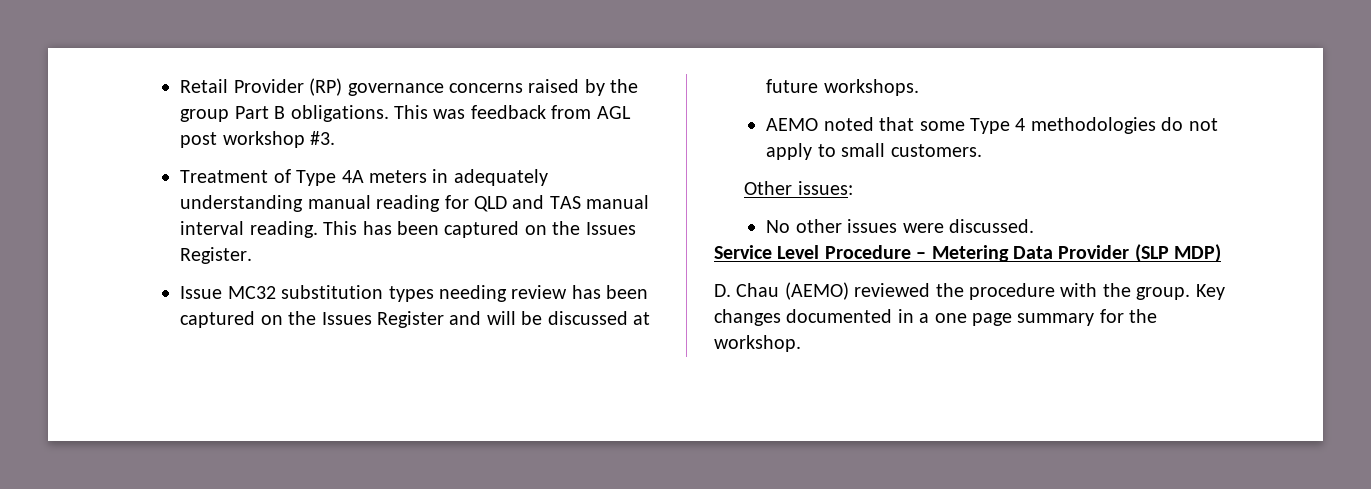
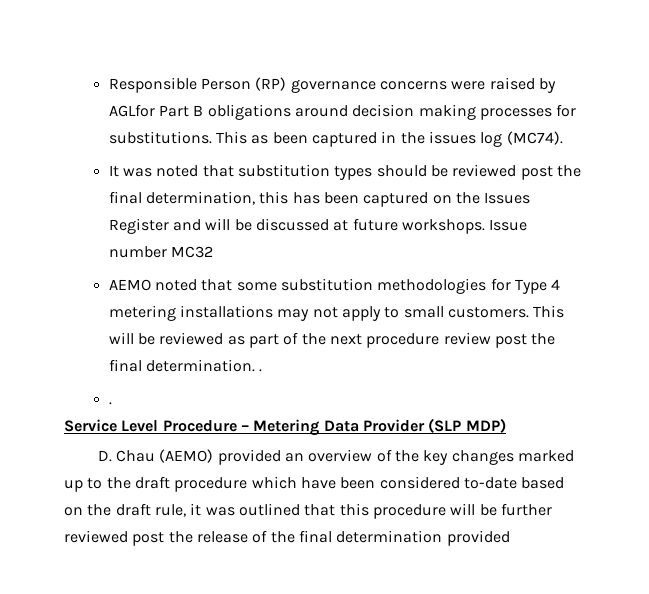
[180,79,304,93] Retail Provider -> [108,77,252,93] Responsible Person
(524, 88) none -> [451,81,486,90] were
[610,79,639,93] [180,105,631,122] [180,131,336,148] [180,169,548,186] [180,195,650,212] [180,221,636,238] [180,247,253,264] [180,285,568,302] the group Part B obligations. This was feedback from AGL post workshop #3. // Treatment of Type 4A meters in adequately understanding manual reading for QLD and TAS manual interval reading. This has been captured on the Issues Register. // Issue MC32 substitution types needing review -> [108,104,577,120] [108,131,563,147] [108,164,582,180] [108,191,289,205] AGLfor Part B obligations around decision making processes for substitutions. This as been captured in the issues log (MC74). // It was noted that substitution types should be reviewed post the final determination, this
(919, 87) none -> [489,219,528,231] [108,246,214,258] Issue number MC32
[970,117,1184,134] Type 4 methodologies do -> [281,278,561,294] [108,305,310,321] substitution methodologies for Type 4 metering installations may
[744,181,853,195] [766,219,1035,233] // Other issues: // No other issues were discussed. -> [533,305,565,318] [108,332,556,348] [108,359,263,372] [108,402,112,405] This will be reviewed as part of the next procedure review post the final determination. . // .
[854,283,1225,300] [714,309,1158,326] [714,335,801,352] reviewed the procedure with the group. Key changes documented in a one page summary for the workshop. -> [217,449,574,465] [64,476,565,492] [64,503,552,519] [64,530,510,546] provided an overview of the key changes marked up to the draft procedure which have been considered to-date based on the draft rule, it was outlined that this procedure will be further reviewed post the release of the final determination provided

